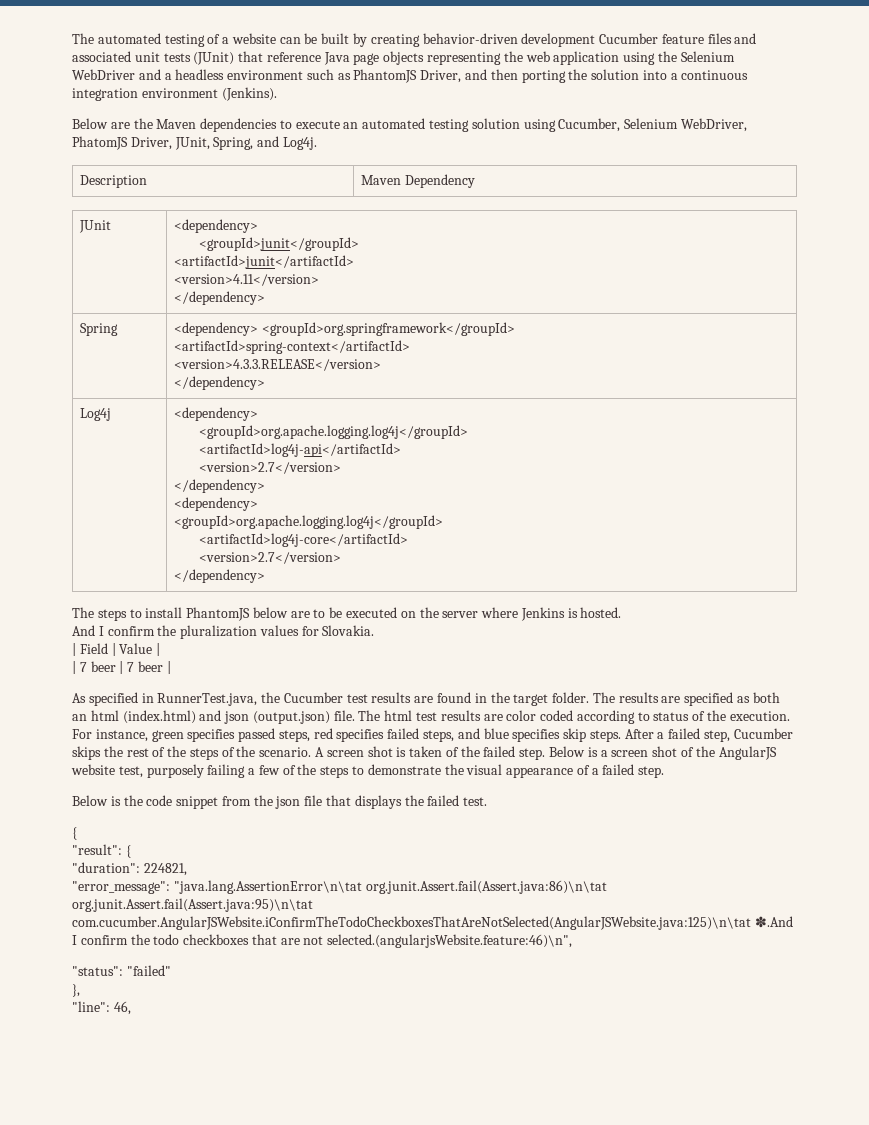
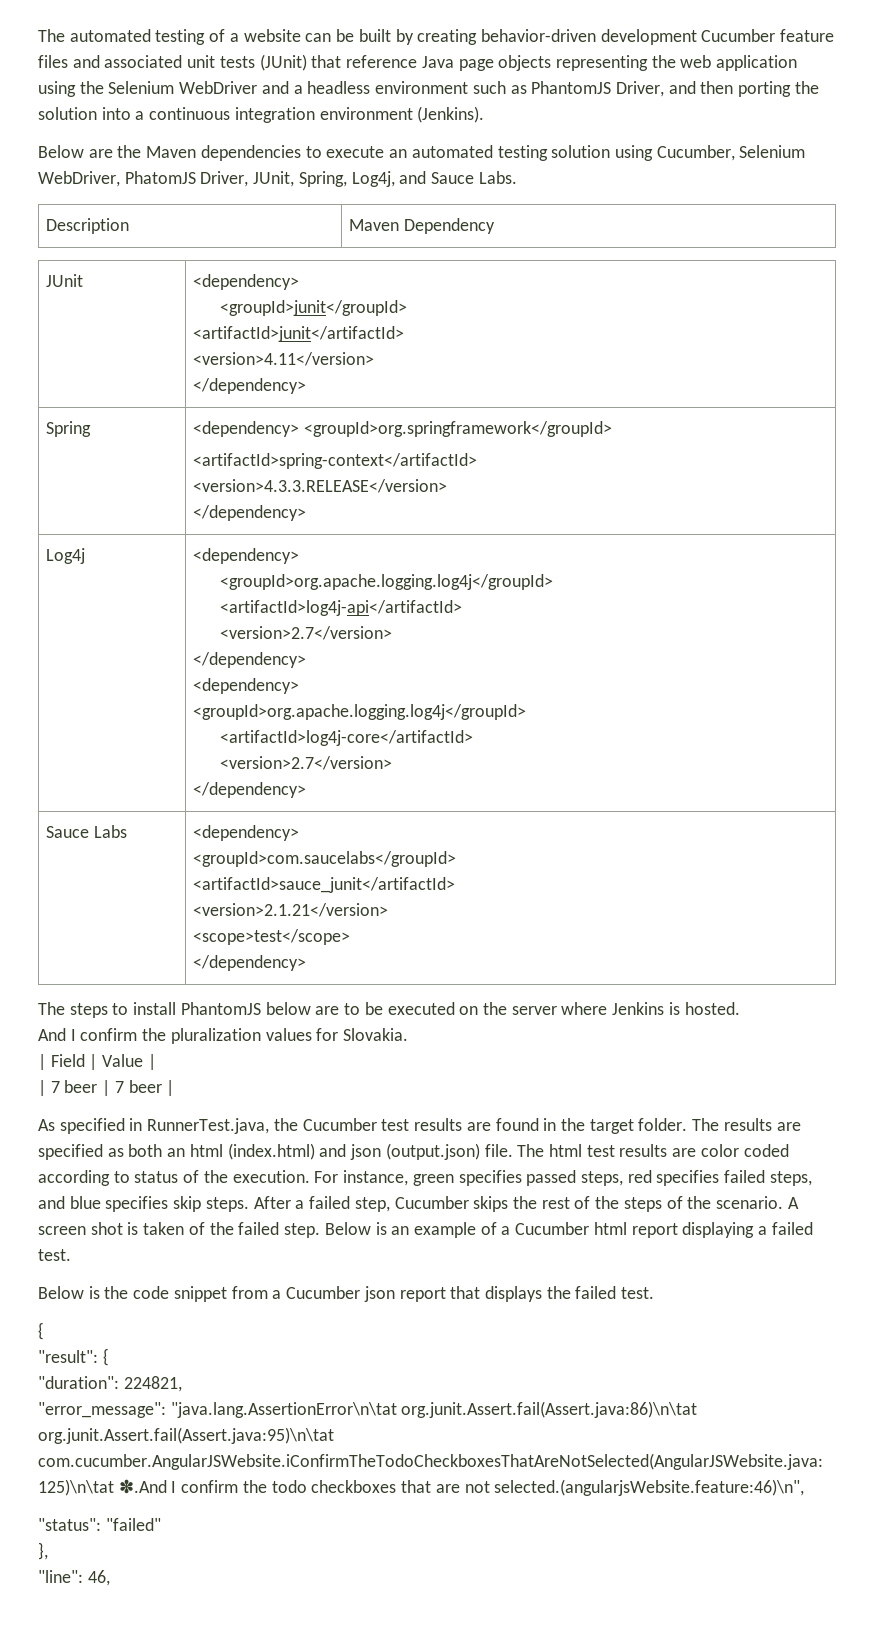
[257,136,317,150] and Log4j. -> [351,171,517,187] Log4j, and Sauce Labs.
(265, 576) none -> [46,825,127,838] [193,825,300,841] [193,851,457,867] [193,877,456,893] [193,903,389,917] [193,929,351,945] [193,955,307,971] // Sauce Labs | <dependency> // <groupId>com.saucelabs</groupId> // <artifactId>sauce_junit</artifactId> // <version>2.1.21</version> // <scope>test</scope> // </dependency>
[600,746,777,760] [71,764,665,778] a screen shot of the AngularJS website test, purposely failing a few of the steps to demonstrate the visual appearance of a failed step. -> [391,1222,813,1238] [38,1249,71,1261] an example of a Cucumber html report displaying a failed test.
[253,795,323,809] the json file -> [272,1286,446,1302] a Cucumber json report

